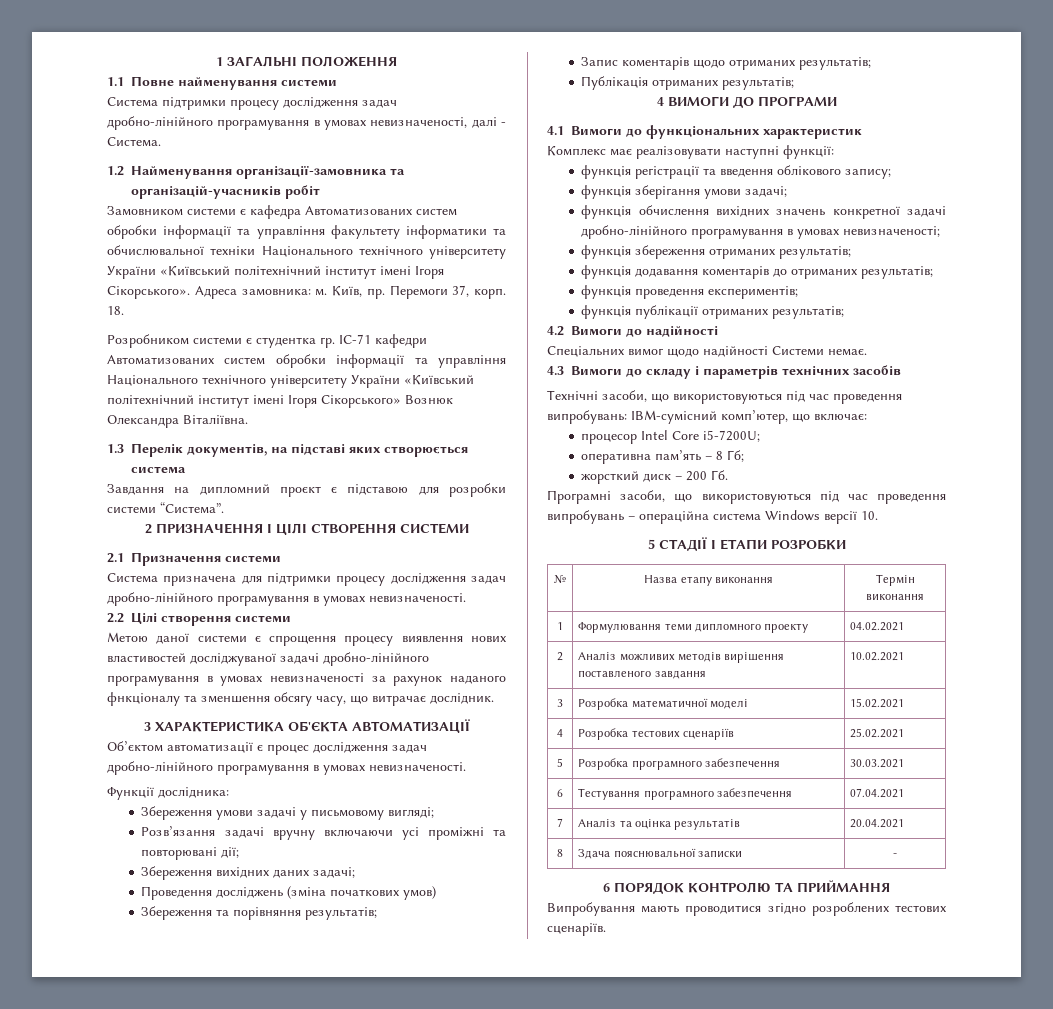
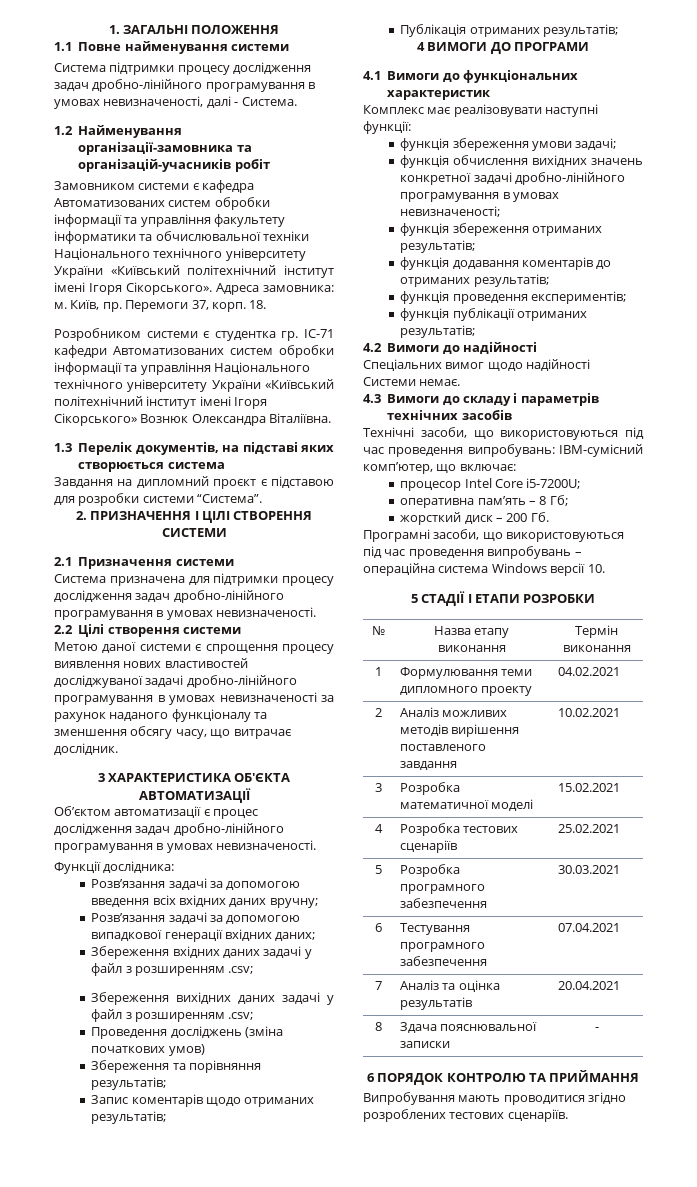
[216,57,223,66] 1 -> [108,25,120,34] 1.
[144,524,152,534] 2 -> [75,511,87,520] 2.
[107,692,180,706] фнкціоналу -> [171,709,251,722] функціоналу
[141,806,435,820] [141,826,506,840] [141,847,240,860] [141,866,356,880] Збереження умови задачі у письмовому вигляді; // Розв’язання задачі вручну включаючи усі проміжні та повторювані дії; // Збереження вихідних даних задачі; -> [91,878,301,890] [91,895,318,908] [91,912,301,924] [91,929,316,942] [91,946,312,959] [91,963,254,976] [91,992,334,1005] [91,1009,254,1022] Розв’язання задачі за допомогою введення всіх вхідних даних вручну; // Розв’язання задачі за допомогою випадкової генерації вхідних даних; // Збереження вхідних даних задачі у файл з розширенням .csv; // Збереження вихідних даних задачі у файл з розширенням .csv;
[635,165,892,179] [581,185,701,199] регістрації та введення облікового запису; // функція зберігання -> [452,138,529,151] збереження

